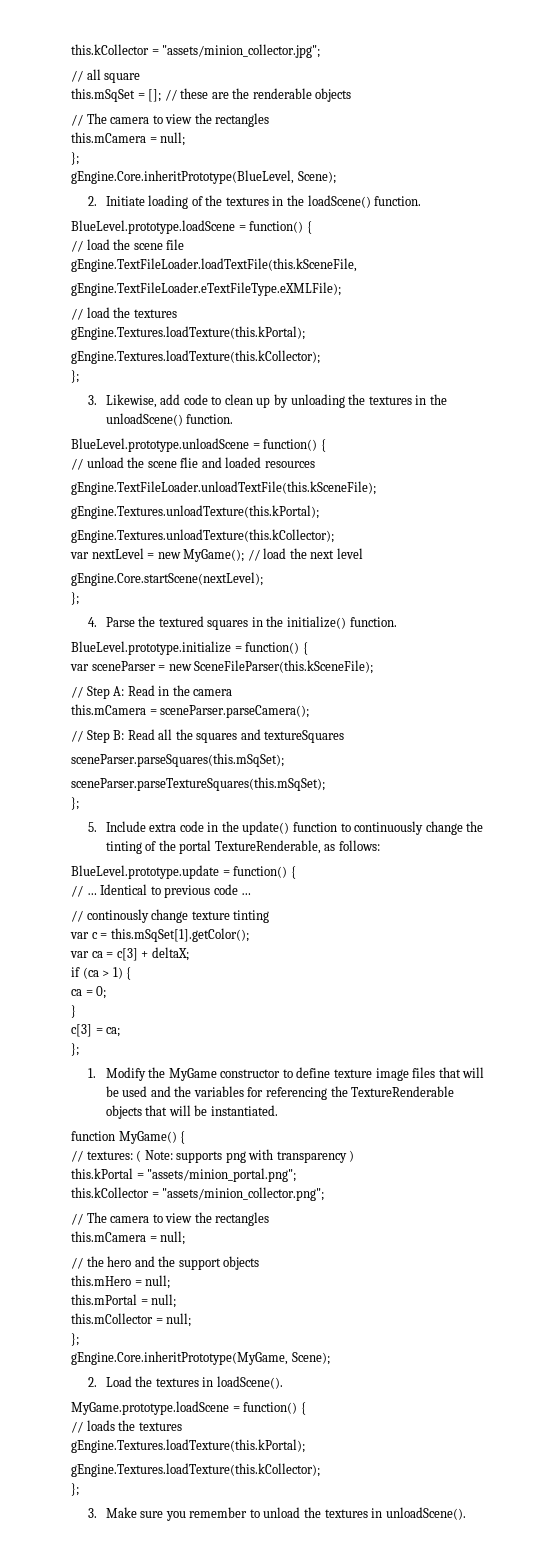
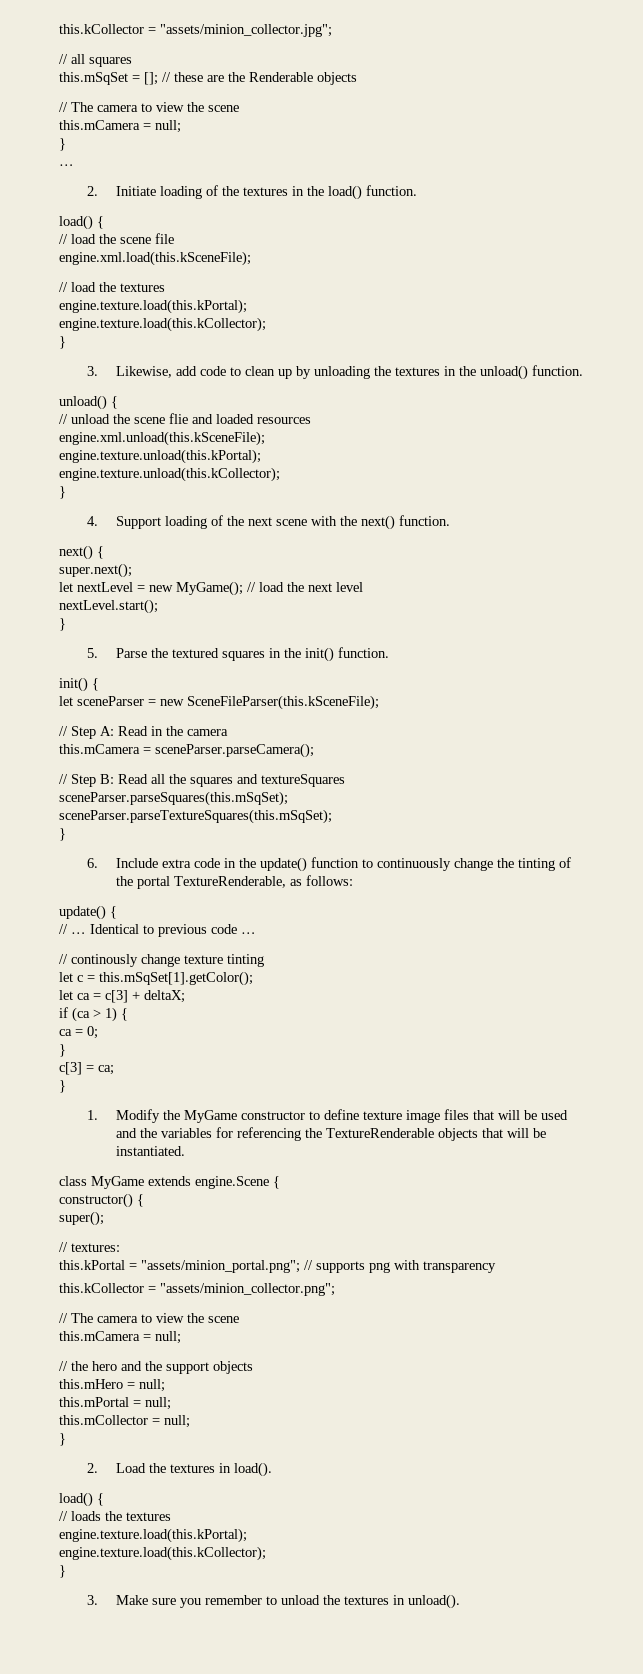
[104,73,141,83] square -> [89,57,132,67] squares
[252,88,312,99] renderable -> [249,72,313,82] Renderable
[215,113,270,127] [71,132,186,146] [71,152,79,165] [71,170,336,184] rectangles // this.mCamera = null; // }; // gEngine.Core.inheritPrototype(BlueLevel, Scene); -> [208,105,239,112] [59,120,181,133] [59,138,66,151] [59,164,74,166] scene // this.mCamera = null; // } // …
[307,195,422,208] [71,220,304,234] loadScene() function. // BlueLevel.prototype.loadScene = function() -> [327,185,417,200] [59,215,93,230] load() function. // load()
[71,258,357,272] [71,282,341,296] gEngine.TextFileLoader.loadTextFile(this.kSceneFile, // gEngine.TextFileLoader.eTextFileType.eXMLFile); -> [59,251,251,266] engine.xml.load(this.kSceneFile);
[71,326,305,340] [71,350,320,364] [71,370,79,383] gEngine.Textures.loadTexture(this.kPortal); // gEngine.Textures.loadTexture(this.kCollector); // }; -> [59,299,247,314] [59,317,266,332] [59,336,66,349] engine.texture.load(this.kPortal); // engine.texture.load(this.kCollector); // }
[105,413,234,426] [71,438,318,452] unloadScene() function. // BlueLevel.prototype.unloadScene = function() -> [479,365,583,380] [59,395,107,410] unload() function. // unload()
[71,481,376,495] [71,505,319,519] [71,529,334,543] [70,552,89,559] gEngine.TextFileLoader.unloadTextFile(this.kSceneFile); // gEngine.Textures.unloadTexture(this.kPortal); // gEngine.Textures.unloadTexture(this.kCollector); // var -> [59,431,265,446] [59,449,261,464] [59,467,280,482] [59,486,66,499] [87,515,450,530] [59,545,104,560] [59,563,132,578] [59,582,73,592] engine.xml.unload(this.kSceneFile); // engine.texture.unload(this.kPortal); // engine.texture.unload(this.kCollector); // } // 4. Support loading of the next scene with the next() function. // next() { // super.next(); // let
[71,572,263,586] [71,592,79,605] [88,617,98,627] gEngine.Core.startScene(nextLevel); // }; // 4. -> [59,599,158,614] [59,618,66,631] [87,648,99,658] nextLevel.start(); // } // 5.
[287,616,397,629] [71,641,308,655] [70,664,89,671] initialize() function. // BlueLevel.prototype.initialize = function() { // var -> [304,647,389,662] [59,677,99,692] [59,696,73,706] init() function. // init() { // let
[71,797,79,810] [88,822,98,832] }; // 5. -> [59,828,66,841] [87,858,99,868] } // 6.
[71,865,288,879] BlueLevel.prototype.update = function() -> [59,905,106,920] update()
[70,932,89,939] var -> [59,972,73,982] let
[70,951,89,958] var -> [59,990,73,1000] let
[71,1043,79,1056] }; -> [59,1080,66,1093] }
[71,1131,186,1144] [71,1150,173,1162] function MyGame() { // // textures: ( Note: -> [59,1176,280,1189] [59,1193,144,1208] [59,1211,104,1226] [59,1242,120,1252] [59,1260,313,1273] class MyGame extends engine.Scene { // constructor() { // super(); // // textures: // this.kPortal = "assets/minion_portal.png"; //
[349,1150,355,1162] [71,1168,297,1182] ) // this.kPortal = "assets/minion_portal.png"; -> (496, 1267) none
[215,1212,270,1226] rectangles -> [208,1316,239,1323] scene
[71,1333,79,1346] [71,1351,330,1365] }; // gEngine.Core.inheritPrototype(MyGame, Scene); -> [59,1433,66,1446] }
[216,1376,283,1389] [71,1401,298,1415] loadScene(). // MyGame.prototype.loadScene = function() -> [233,1462,272,1477] [59,1492,93,1507] load(). // load()
[71,1439,305,1453] [71,1463,320,1477] [71,1483,79,1496] gEngine.Textures.loadTexture(this.kPortal); // gEngine.Textures.loadTexture(this.kCollector); // }; -> [59,1528,247,1543] [59,1546,266,1561] [59,1565,66,1578] engine.texture.load(this.kPortal); // engine.texture.load(this.kCollector); // }
[385,1507,466,1520] unloadScene(). -> [407,1594,460,1609] unload().

